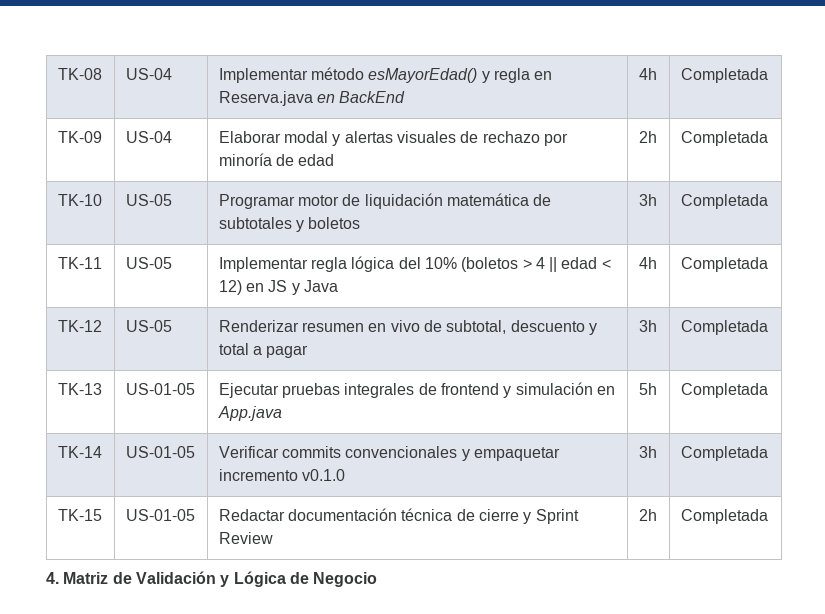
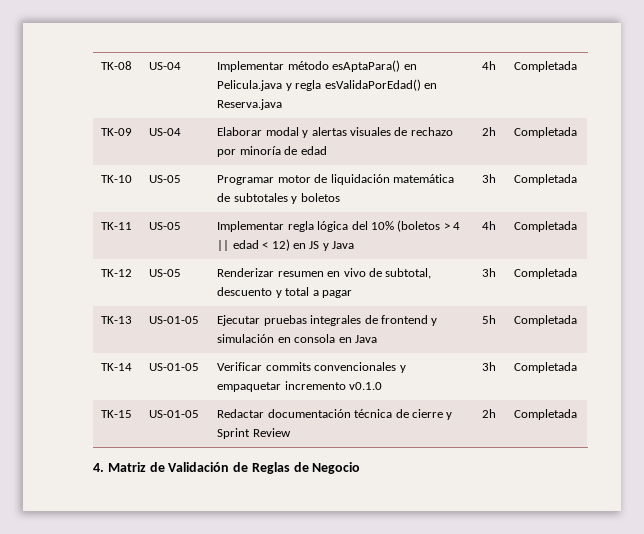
[368,68,478,83] esMayorEdad() -> [332,60,417,72] [217,80,283,91] esAptaPara() en Pelicula.java
(530, 75) none -> [324,79,421,91] esValidaPorEdad()
[316,91,406,103] en BackEnd -> (283, 104) none
[217,406,282,421] App.java -> [294,334,377,343] consola en Java
[220,571,286,587] y Lógica -> [233,462,290,474] de Reglas

